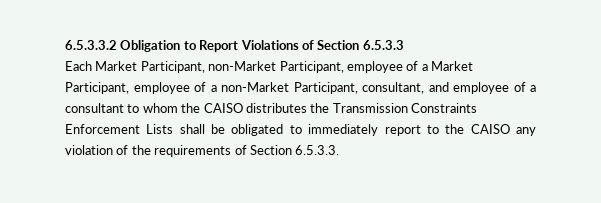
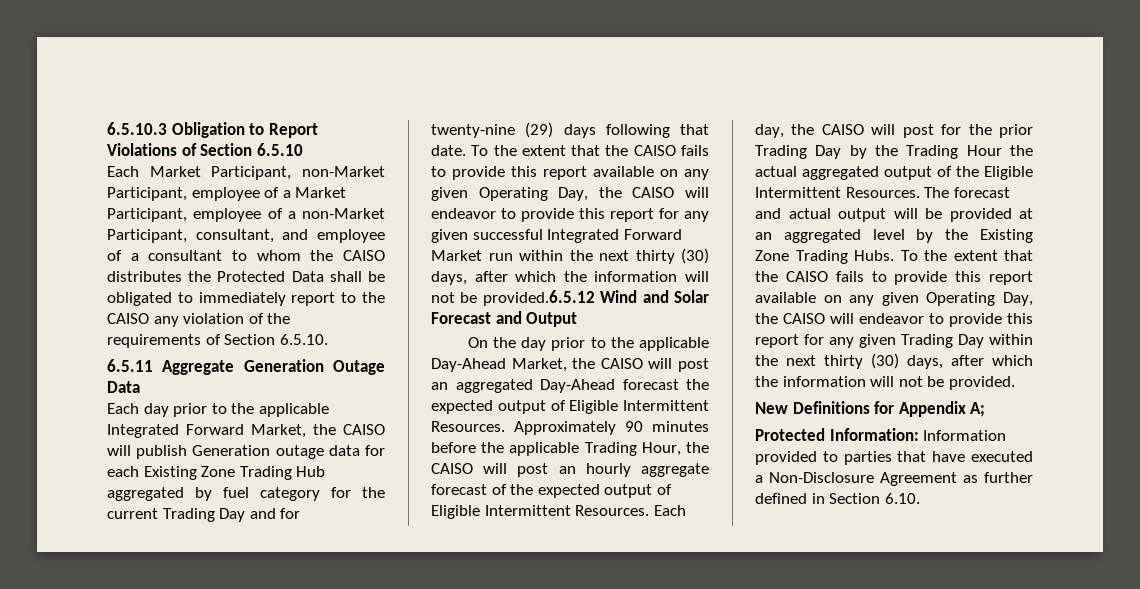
[65,40,117,50] 6.5.3.3.2 -> [107,122,167,135] 6.5.10.3
[362,40,404,50] 6.5.3.3 -> [256,143,303,156] 6.5.10
[332,103,477,113] [65,124,174,134] Transmission Constraints Enforcement Lists -> [217,271,324,282] Protected Data
[295,145,340,155] 6.5.3.3. -> [279,334,328,345] [107,359,385,375] [107,381,140,393] [107,403,329,417] [107,424,385,438] [107,445,385,459] [107,466,326,480] [107,487,385,501] [107,508,301,522] [431,122,709,138] [431,145,709,156] [431,166,709,180] [431,187,709,201] [431,208,709,222] [431,229,682,243] [431,248,709,264] [431,271,709,285] [431,290,709,306] [431,311,578,327] [467,337,709,351] [431,358,709,372] [431,379,709,393] [431,400,709,414] [431,421,709,435] [431,442,709,456] [431,463,709,477] [431,484,672,498] [431,505,686,519] [755,124,1033,138] [755,145,1033,159] [755,166,1033,180] [755,187,1010,198] [755,208,1033,222] [755,229,1033,243] [755,250,1033,264] [755,271,1033,285] [755,292,1033,306] [755,313,1033,327] [755,334,1033,348] [755,353,1033,369] [755,376,1015,390] [755,401,986,417] [755,428,1007,441] [755,451,1033,465] [755,472,1033,486] [755,493,920,504] 6.5.10. // 6.5.11 Aggregate Generation Outage Data // Each day prior to the applicable Integrated Forward Market, the CAISO will publish Generation outage data for each Existing Zone Trading Hub aggregated by fuel category for the current Trading Day and for twenty-nine (29) days following that date. To the extent that the CAISO fails to provide this report available on any given Operating Day, the CAISO will endeavor to provide this report for any given successful Integrated Forward Market run within the next thirty (30) days, after which the information will not be provided.6.5.12 Wind and Solar Forecast and Output // On the day prior to the applicable Day-Ahead Market, the CAISO will post an aggregated Day-Ahead forecast the expected output of Eligible Intermittent Resources. Approximately 90 minutes before the applicable Trading Hour, the CAISO will post an hourly aggregate forecast of the expected output of Eligible Intermittent Resources. Each day, the CAISO will post for the prior Trading Day by the Trading Hour the actual aggregated output of the Eligible Intermittent Resources. The forecast and actual output will be provided at an aggregated level by the Existing Zone Trading Hubs. To the extent that the CAISO fails to provide this report available on any given Operating Day, the CAISO will endeavor to provide this report for any given Trading Day within the next thirty (30) days, after which the information will not be provided. // New Definitions for Appendix A; // Protected Information: Information provided to parties that have executed a Non-Disclosure Agreement as further defined in Section 6.10.

